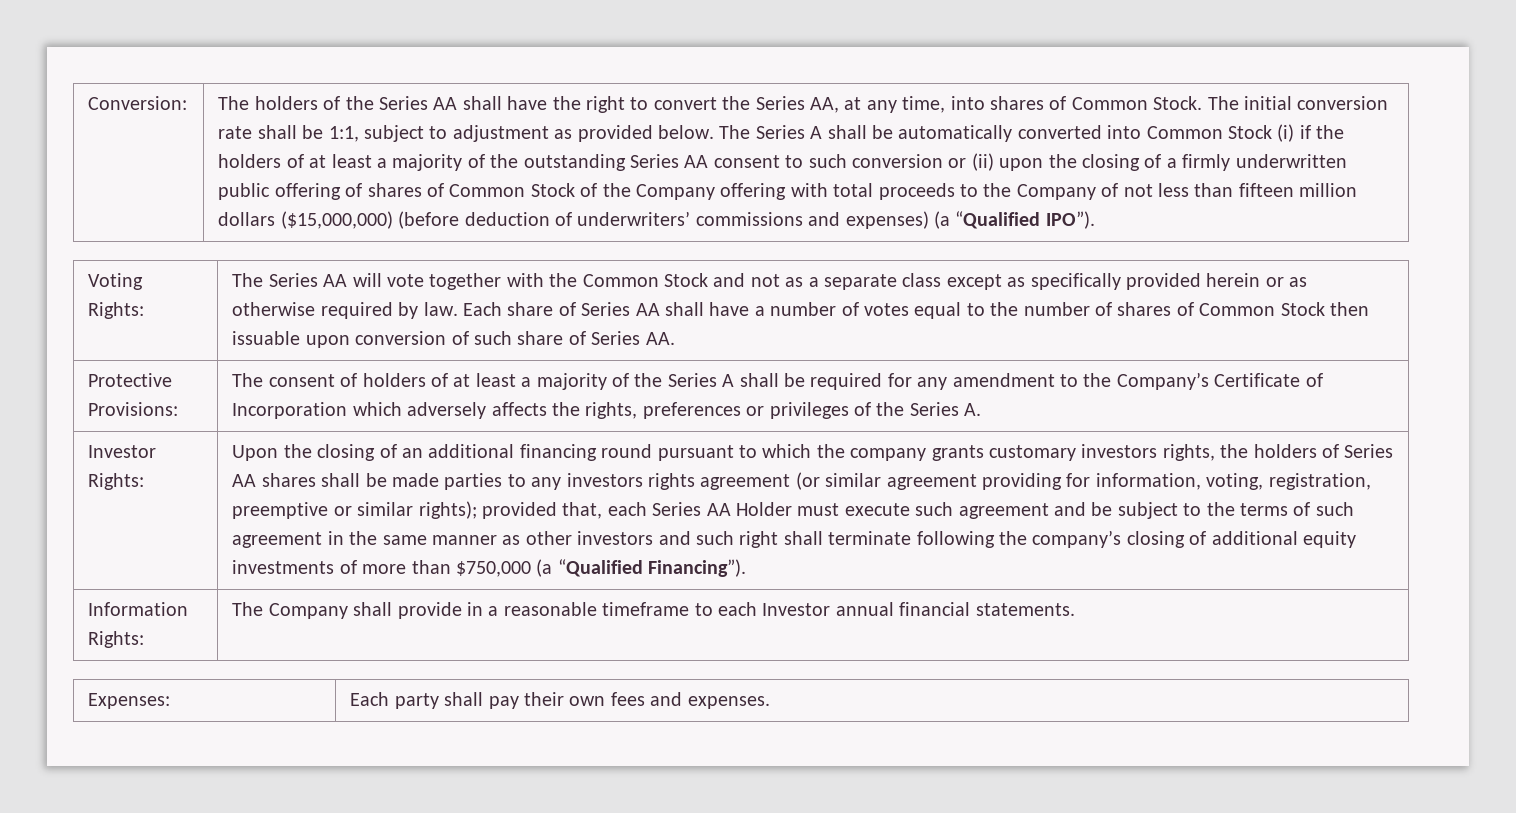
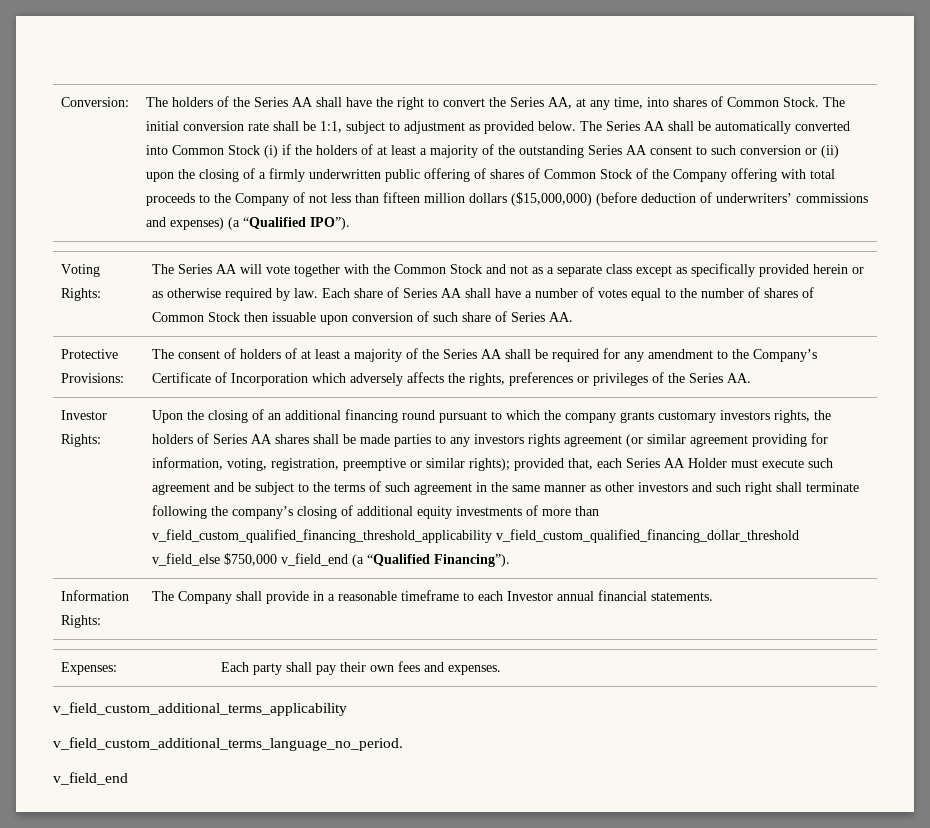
[810,126,823,139] A -> [644,121,666,131] AA
[722,374,735,387] A -> [481,349,503,359] AA
[964,403,982,416] A. -> [727,373,752,383] AA.
[455,561,531,577] $750,000 -> [152,529,800,543] [152,553,349,566] v_field_custom_qualified_financing_threshold_applicability v_field_custom_qualified_financing_dollar_threshold v_field_else $750,000 v_field_end
(770, 702) none -> [53,702,347,716] [53,737,403,751] [53,772,128,785] // v_field_custom_additional_terms_applicability // v_field_custom_additional_terms_language_no_period. // v_field_end

